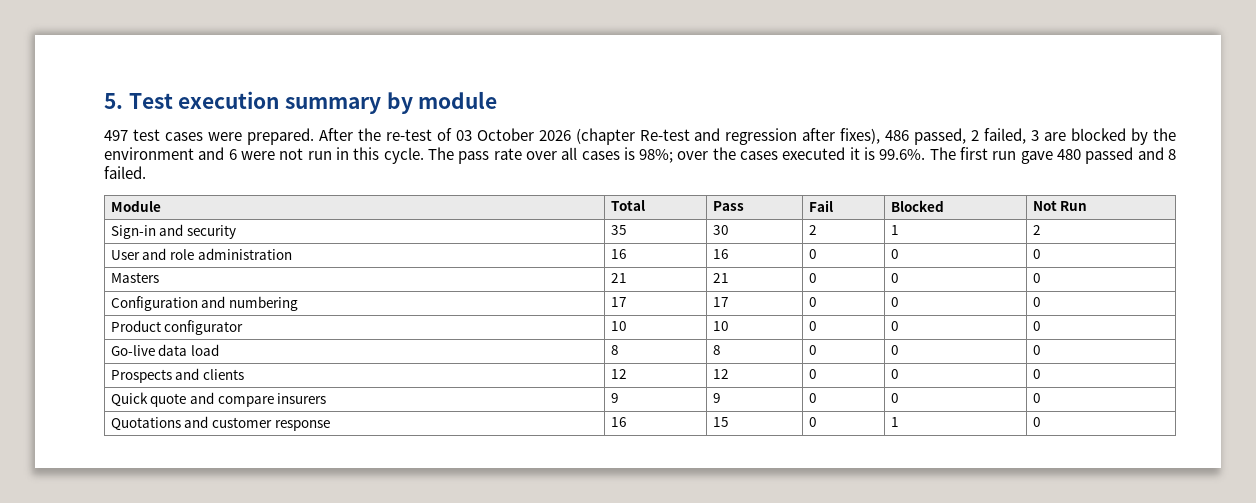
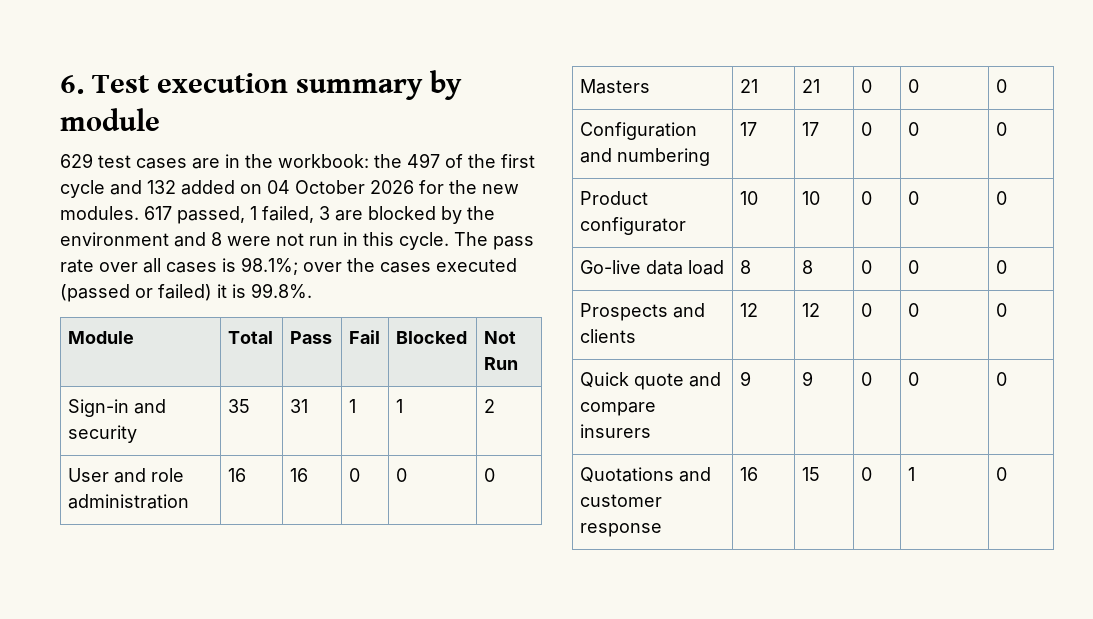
[104,93,123,109] 5. -> [60,75,84,94] 6.
[104,130,128,141] 497 -> [60,153,93,168] 629
[207,128,980,145] were prepared. After the re-test of 03 October 2026 (chapter Re-test and regression after fixes), 486 passed, 2 -> [192,153,535,169] [60,180,519,198] [60,206,257,224] are in the workbook: the 497 of the first cycle and 132 added on 04 October 2026 for the new modules. 617 passed, 1
[228,149,237,160] 6 -> [211,232,222,246] 8
[639,149,674,163] 98%; -> [241,257,298,275] 98.1%;
[849,147,1177,164] [104,166,146,179] it is 99.6%. The first run gave 480 passed and 8 failed. -> [60,283,312,302] (passed or failed) it is 99.8%.
[712,225,729,235] [808,225,817,235] 30 | 2 -> [289,399,308,413] [348,399,356,413] 31 | 1

